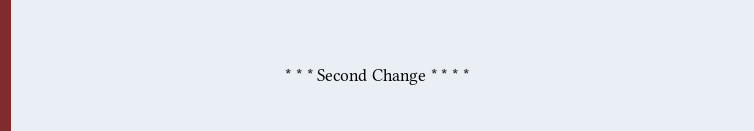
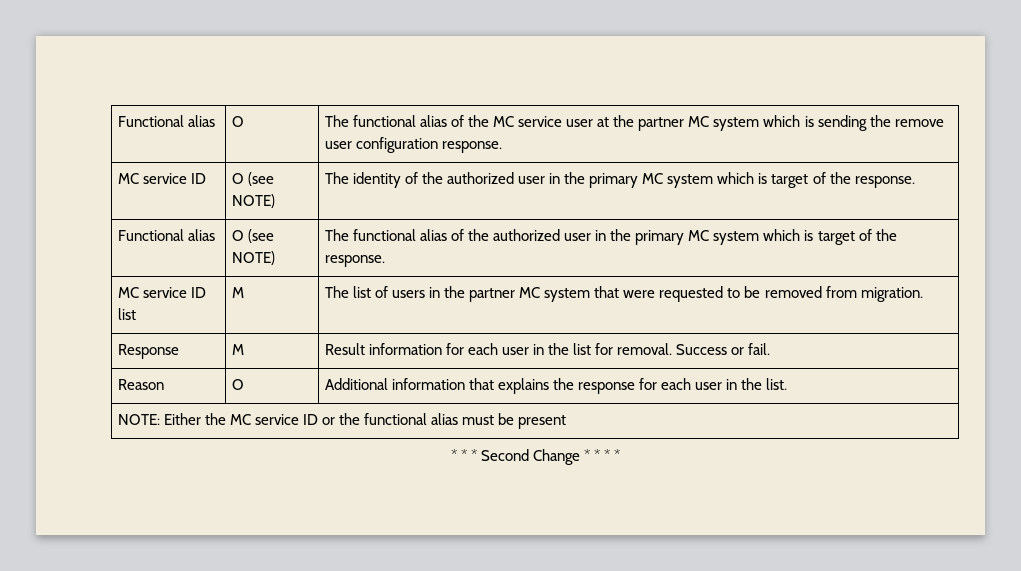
(285, 74) none -> [117,115,215,127] [231,116,244,127] [324,115,944,131] [324,137,502,153] [117,173,206,184] [231,172,274,186] [231,194,275,208] [324,172,915,188] [117,229,215,241] [231,229,274,243] [231,251,275,265] [324,229,897,245] [324,255,385,267] [117,287,206,298] [117,308,136,320] [231,287,244,298] [324,286,923,302] [117,344,179,359] [231,344,244,355] [324,343,771,355] [117,379,164,390] [231,379,244,390] [324,378,788,394] [117,413,567,429] Functional alias | O | The functional alias of the MC service user at the partner MC system which is sending the remove user configuration response. // MC service ID | O (see NOTE) | The identity of the authorized user in the primary MC system which is target of the response. // Functional alias | O (see NOTE) | The functional alias of the authorized user in the primary MC system which is target of the response. // MC service ID list | M | The list of users in the partner MC system that were requested to be removed from migration. // Response | M | Result information for each user in the list for removal. Success or fail. // Reason | O | Additional information that explains the response for each user in the list. // NOTE: Either the MC service ID or the functional alias must be present //

